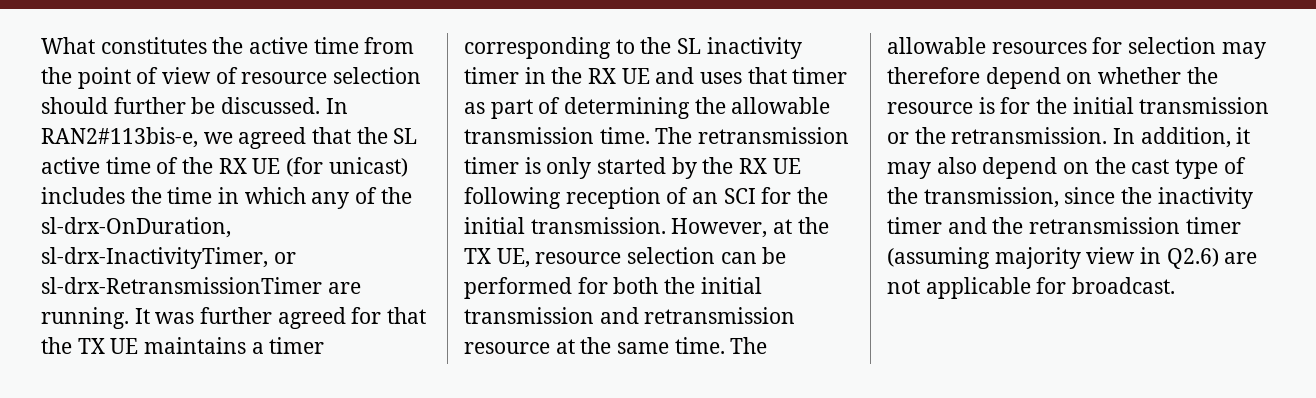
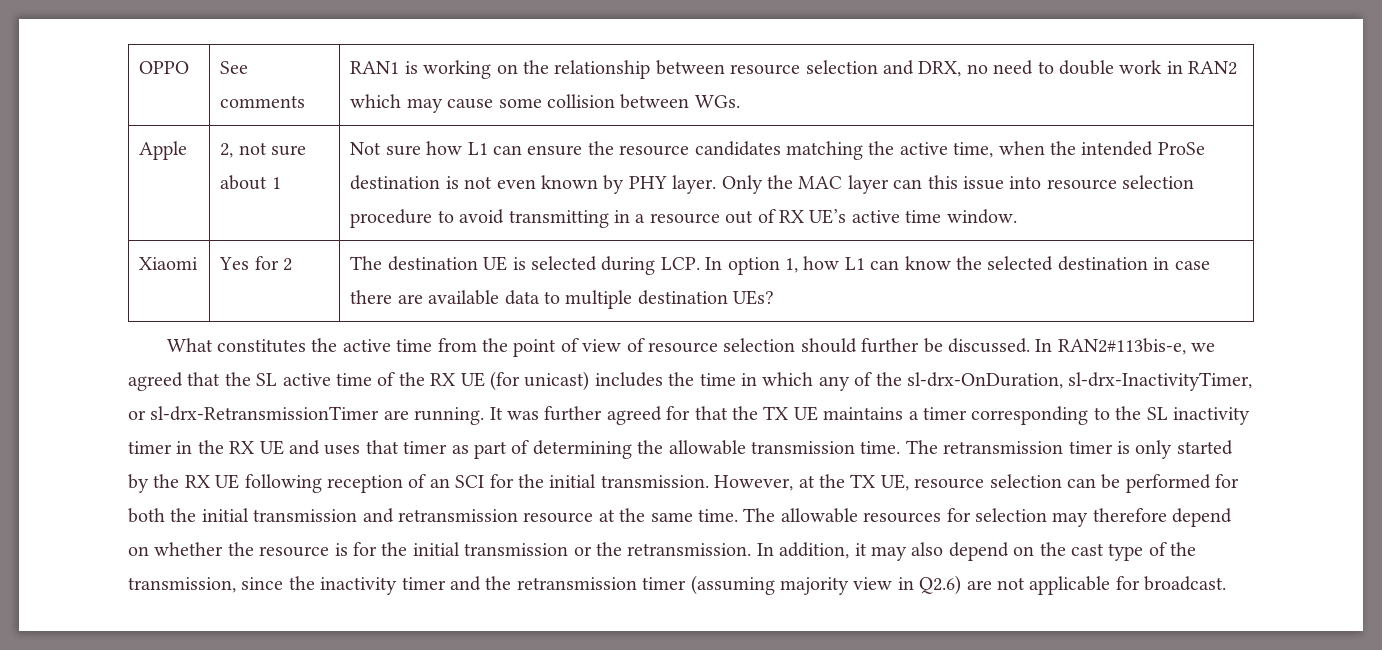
(41, 45) none -> [139,61,190,74] [220,61,249,74] [220,95,306,108] [350,60,1238,79] [350,94,740,113] [139,141,188,160] [220,142,307,158] [220,175,281,190] [350,141,1205,160] [350,175,1195,194] [350,209,1017,228] [139,257,199,270] [219,256,293,271] [350,256,1210,275] [350,290,775,309] OPPO | See comments | RAN1 is working on the relationship between resource selection and DRX, no need to double work in RAN2 which may cause some collision between WGs. // Apple | 2, not sure about 1 | Not sure how L1 can ensure the resource candidates matching the active time, when the intended ProSe destination is not even known by PHY layer. Only the MAC layer can this issue into resource selection procedure to avoid transmitting in a resource out of RX UE’s active time window. // Xiaomi | Yes for 2 | The destination UE is selected during LCP. In option 1, how L1 can know the selected destination in case there are available data to multiple destination UEs? //

